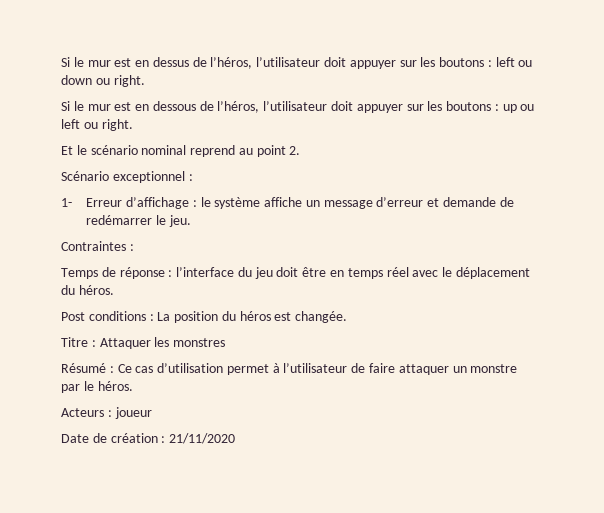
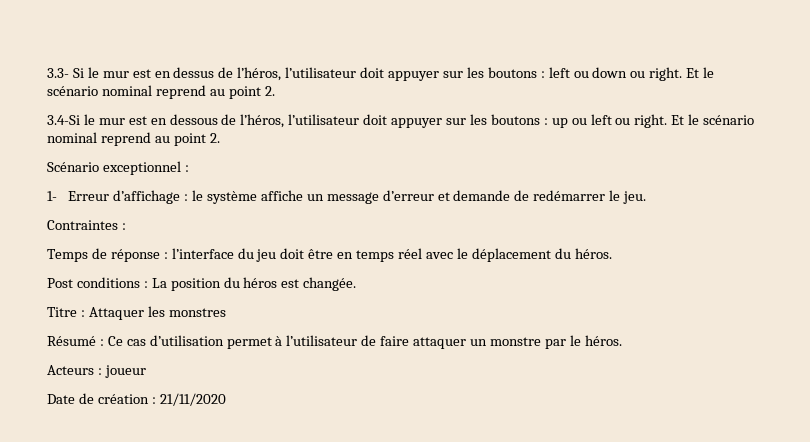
(61, 62) none -> [47,68,69,78] 3.3-
[61,101,70,111] // Si -> [686,67,715,78] [47,85,275,99] [47,115,80,125] Et le scénario nominal reprend au point 2. // 3.4-Si
(133, 125) // -> (668, 121) none

